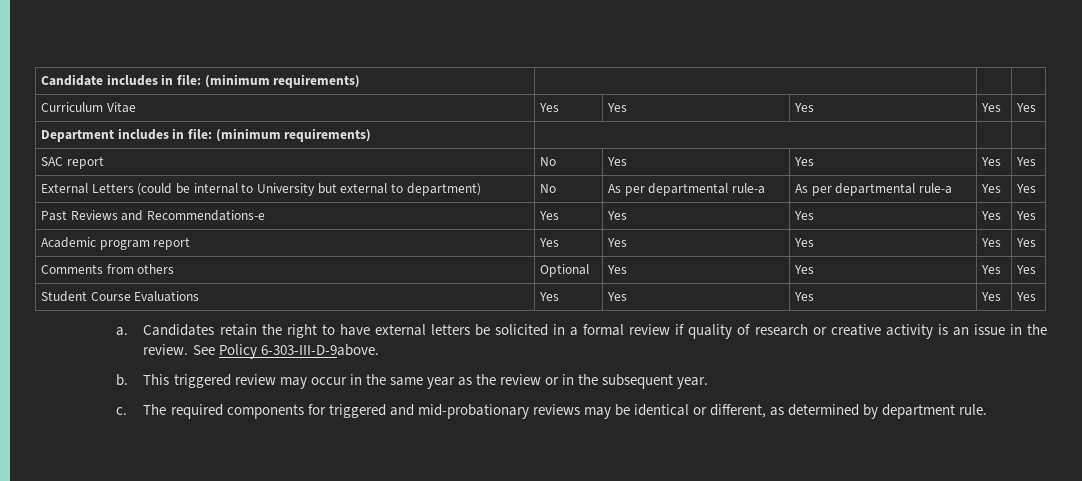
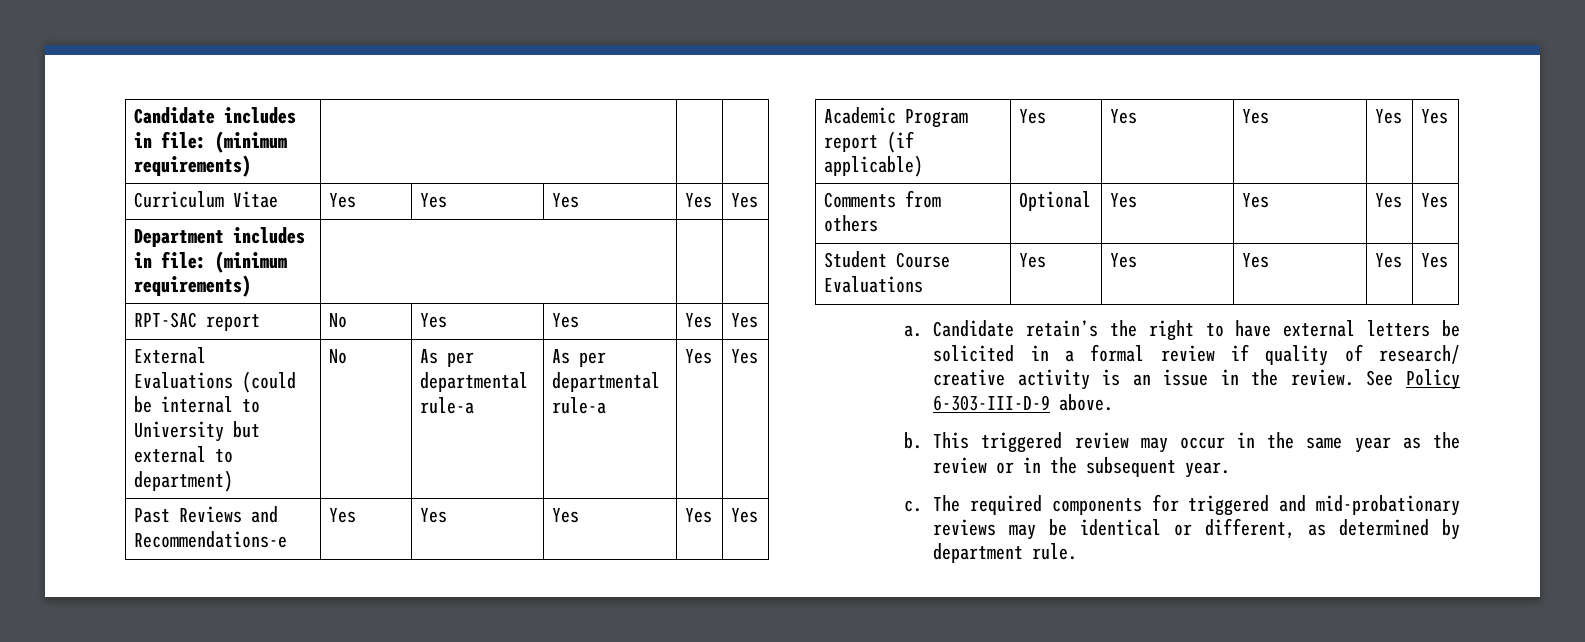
[41,157,64,166] SAC -> [134,312,198,328] RPT-SAC
[91,183,134,193] Letters -> [134,372,234,389] Evaluations
[99,237,191,250] program report -> [905,109,969,128] [824,131,915,153] [824,155,924,177] Program report (if applicable)
[143,324,257,336] Candidates retain -> [933,320,1099,337] Candidate retain’s
[754,324,827,336] research or -> [1379,345,1460,364] research/
[260,344,379,356] 6-303-III-D-9above. -> [933,394,1114,411] 6-303-III-D-9 above.

